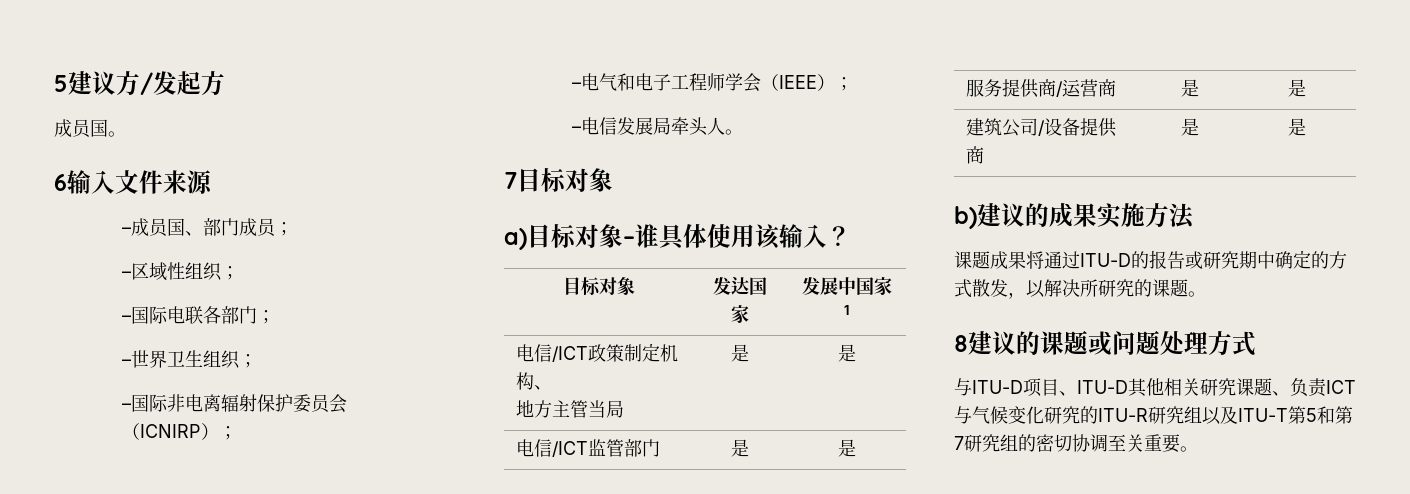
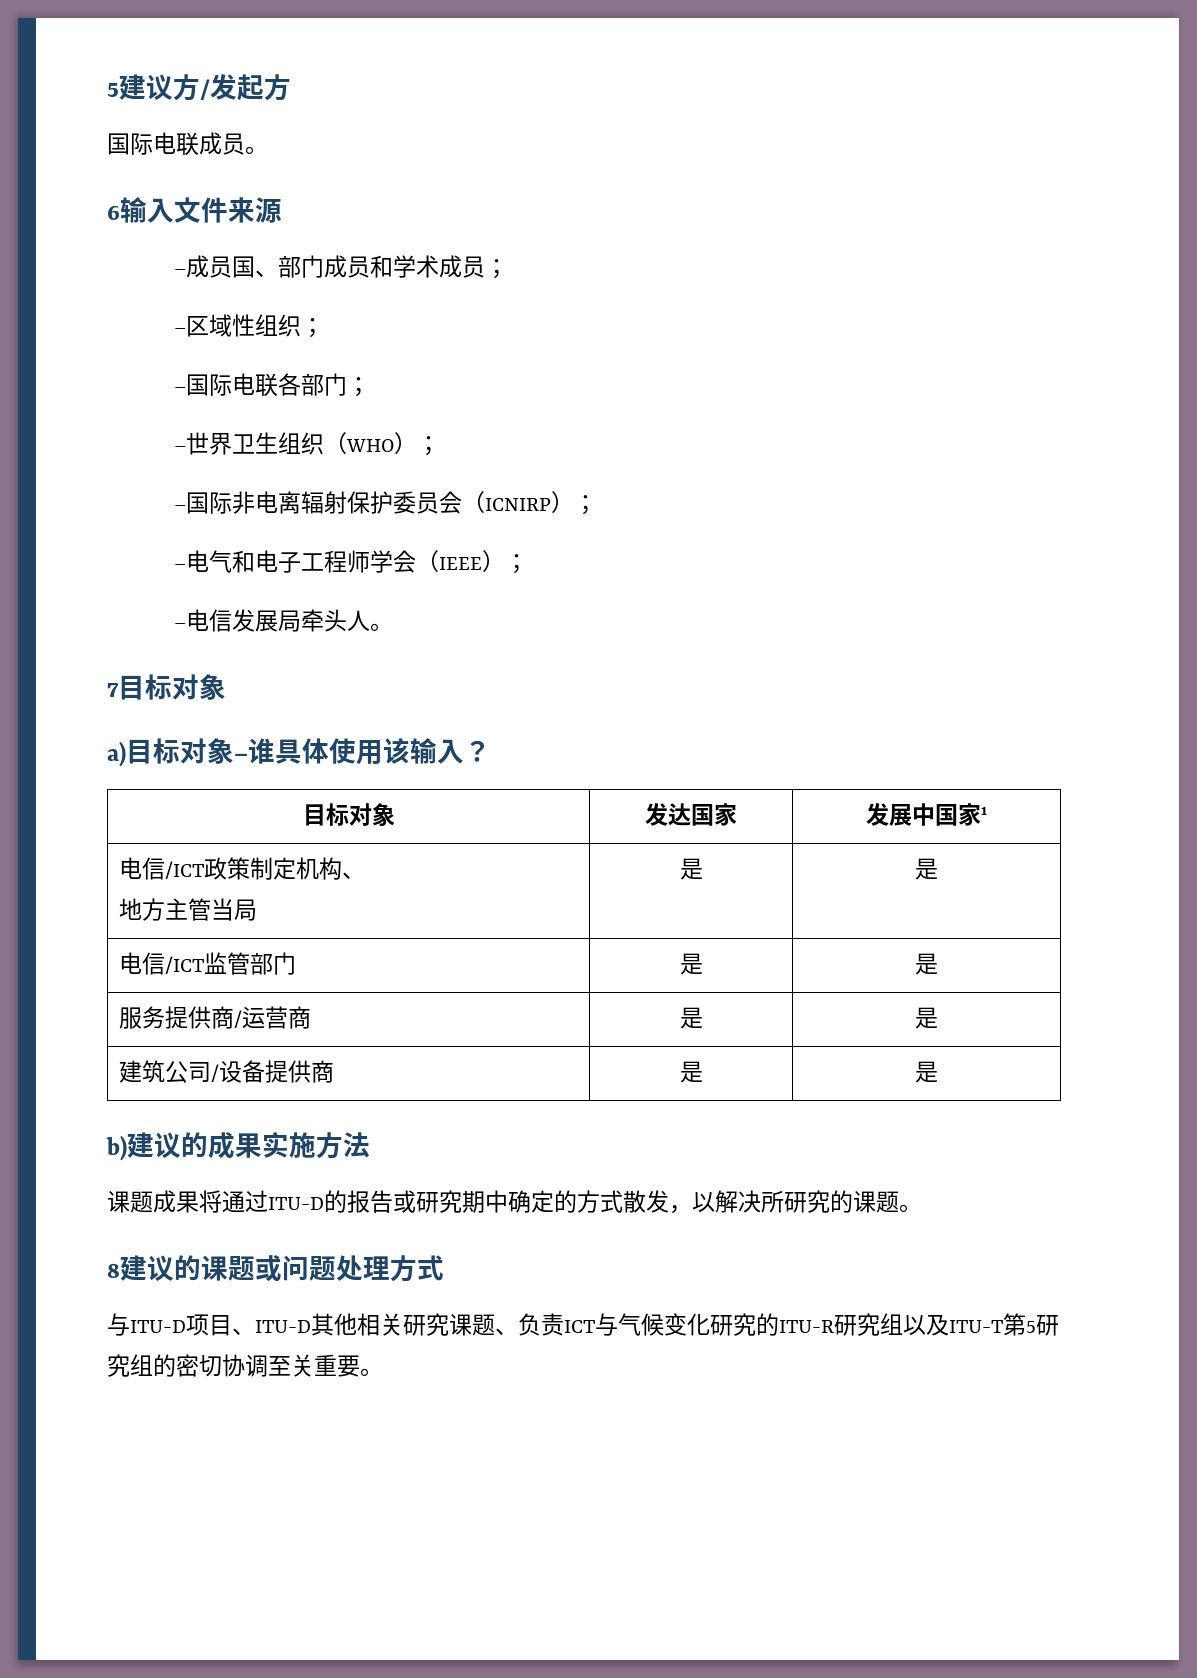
[54,119,108,138] 成员国 -> [107,132,245,156] 国际电联成员
(277, 227) none -> [369,255,485,278] 和学术成员
(240, 359) none -> [323,432,417,454] （WHO）
[1317,406,1353,424] [954,436,964,450] 和第7 -> (1036, 1327) none

